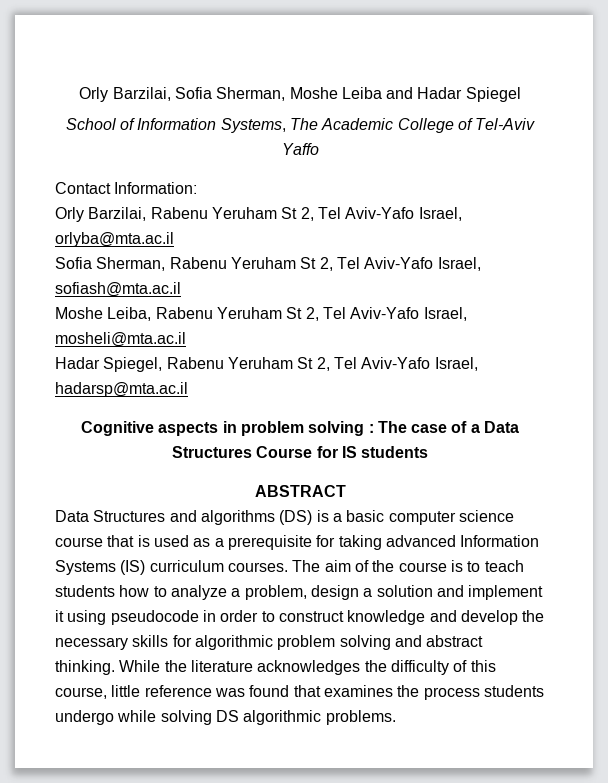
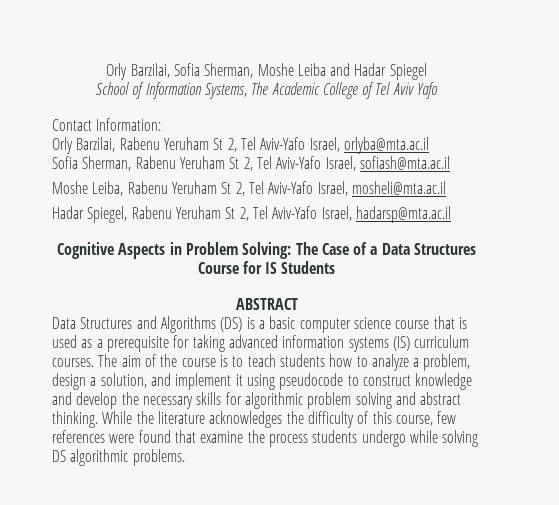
[475,118,536,130] [281,143,319,155] Tel-Aviv Yaffo -> [375,82,439,99] Tel Aviv Yafo
[158,421,448,436] aspects in problem solving : The case -> [118,242,349,259] Aspects in Problem Solving: The Case
[361,446,429,458] students -> [281,261,336,274] Students
[200,510,275,525] algorithms -> [160,316,216,333] Algorithms
[460,535,540,547] [55,560,116,575] Information Systems -> [282,335,389,352] information systems
[376,585,433,597] solution -> [100,373,147,388] solution,
[202,610,259,622] in order -> (344, 381) none
[111,685,245,697] little reference was -> [437,411,457,424] [52,430,135,443] few references were
[323,685,393,697] examines -> [200,431,244,443] examine

